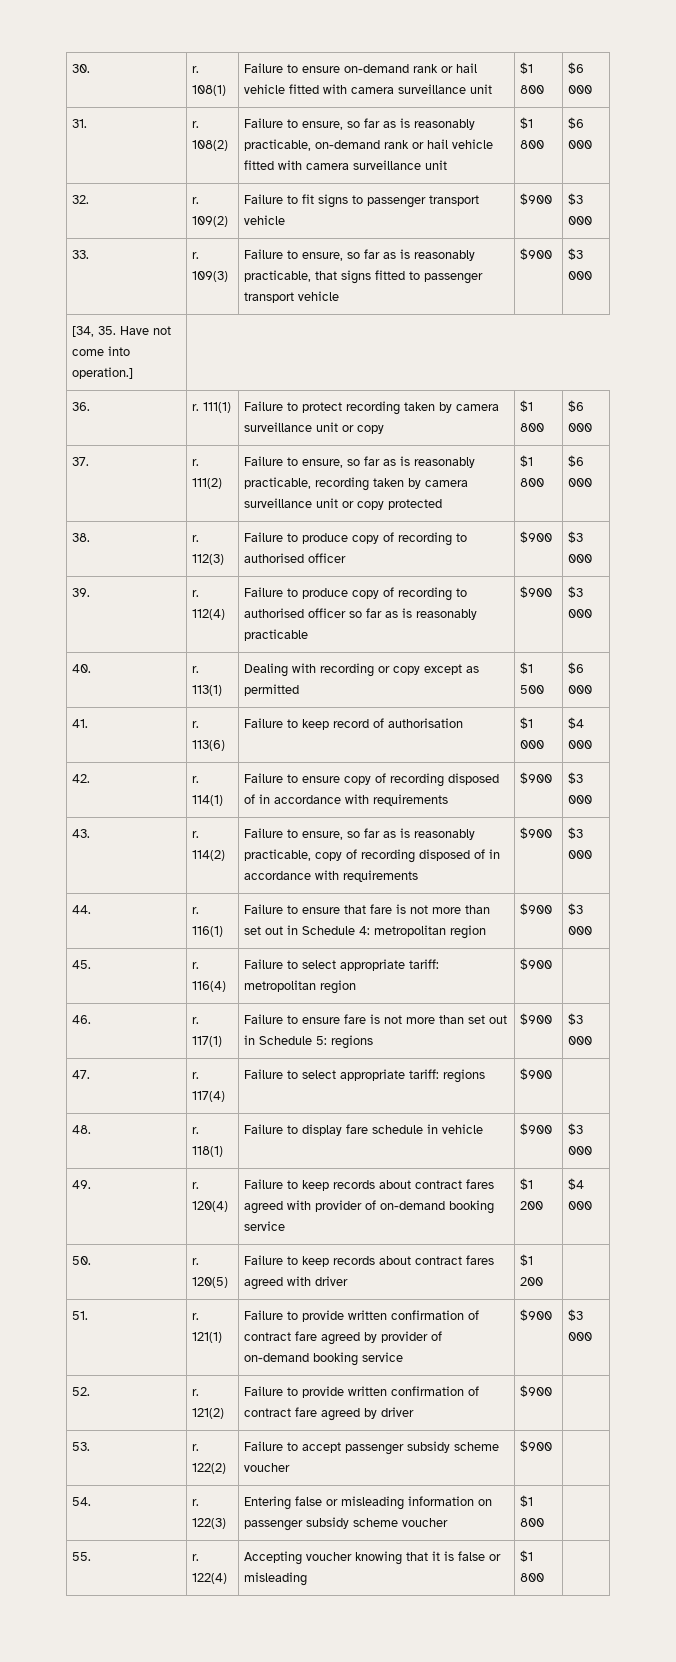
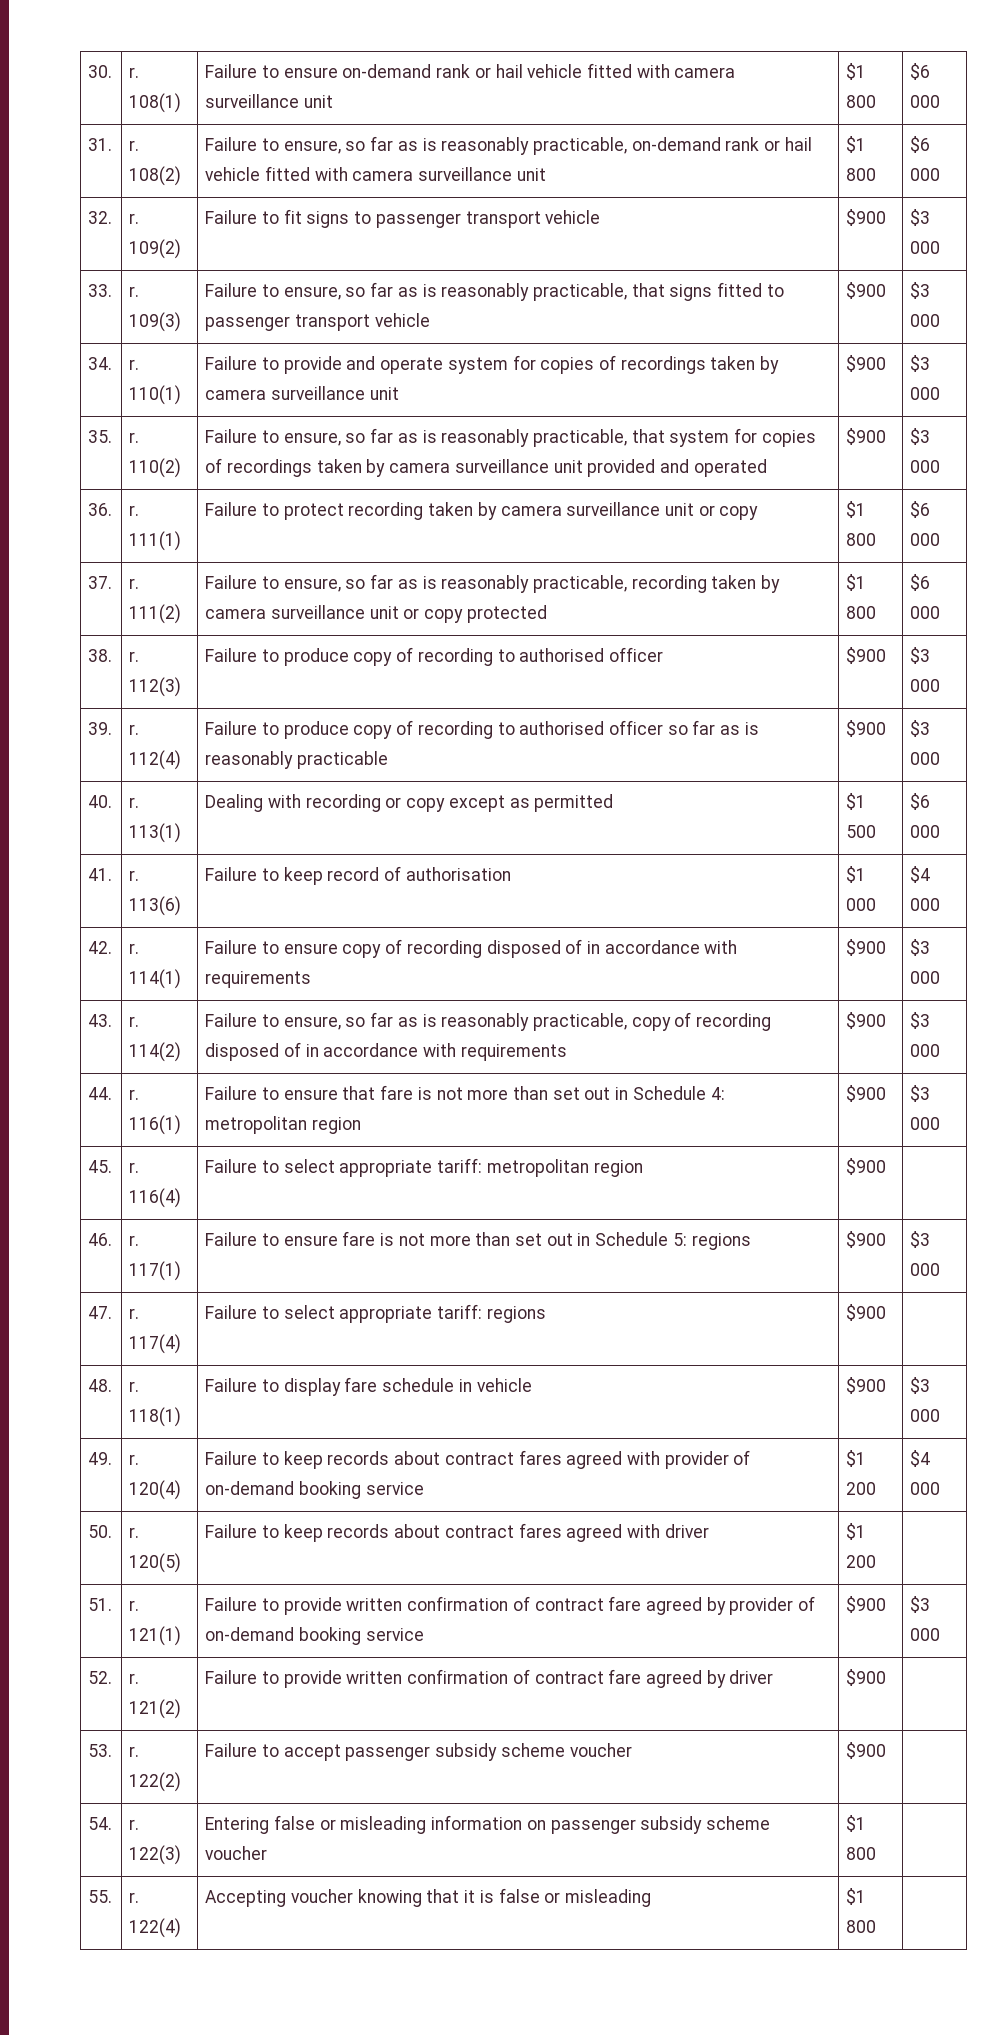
[72,326,172,337] [72,346,131,356] [72,367,134,379] [34, 35. Have not come into operation.] -> [88,357,113,370] [129,359,140,370] [129,385,182,405] [205,355,780,374] [205,386,399,400] [846,355,887,372] [910,355,931,372] [910,387,941,400] [88,430,113,443] [129,432,140,443] [129,458,182,478] [205,428,816,447] [205,458,767,477] [846,428,887,445] [910,428,931,445] [910,460,941,473] 34. | r. 110(1) | Failure to provide and operate system for copies of recordings taken by camera surveillance unit | $900 | $3 000 // 35. | r. 110(2) | Failure to ensure, so far as is reasonably practicable, that system for copies of recordings taken by camera surveillance unit provided and operated | $900 | $3 000

